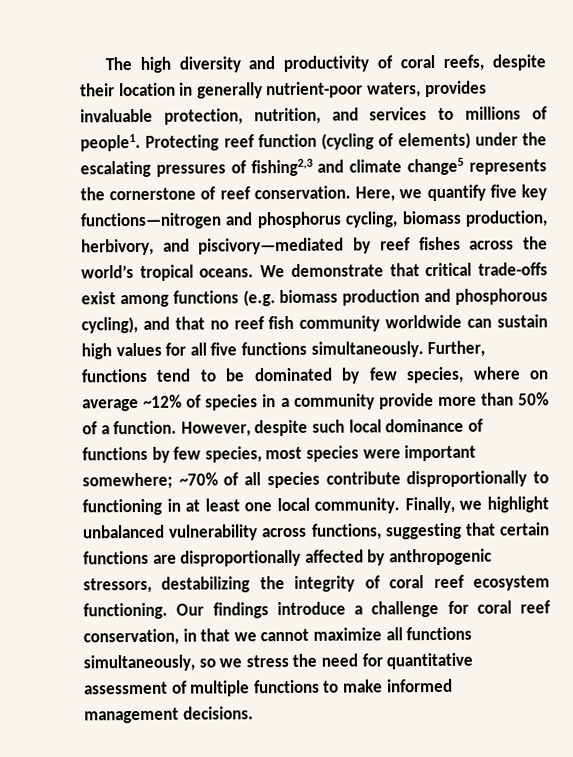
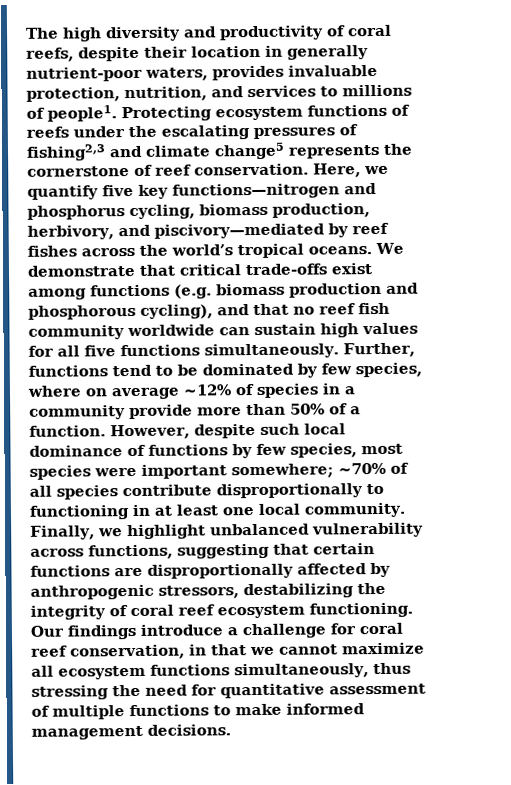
[223,132,471,150] reef function (cycling of elements) -> [215,104,410,121] [26,126,69,138] ecosystem functions of reefs
(403, 634) none -> [58,665,146,680] ecosystem
[198,654,289,668] so we stress -> [372,662,411,675] [31,685,109,700] thus stressing

